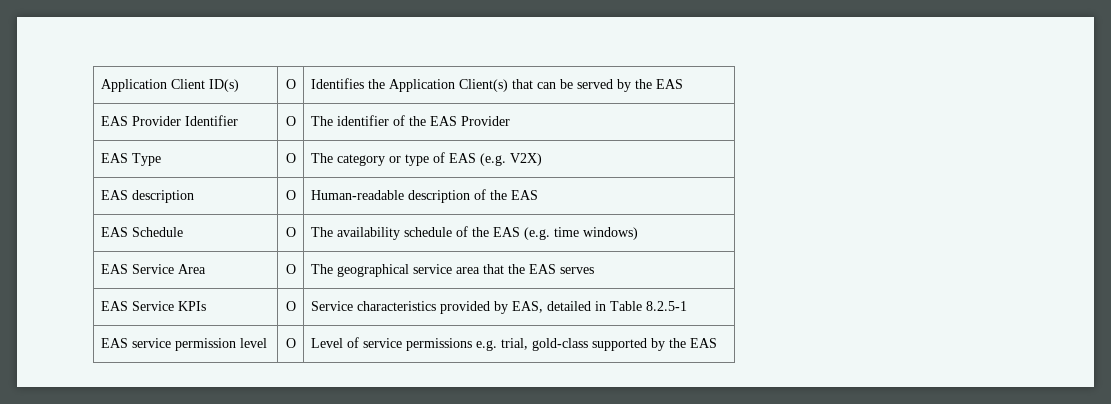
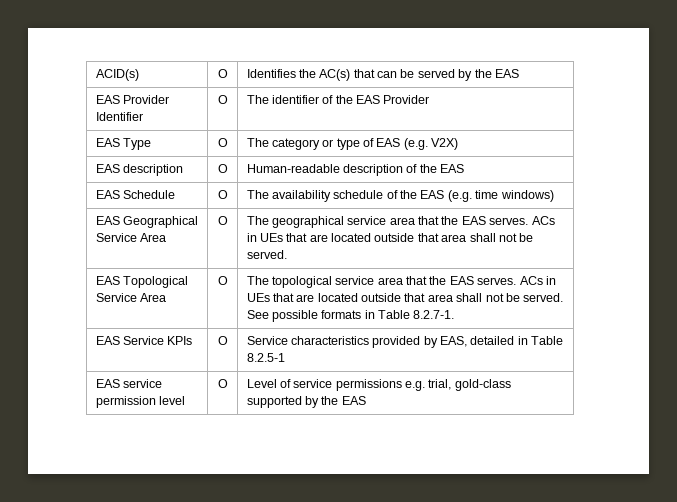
[100,79,239,92] Application Client ID(s) -> [95,69,139,81] ACID(s)
[388,79,508,92] Application Client(s) -> [319,69,351,81] AC(s)
(128, 269) none -> [122,216,198,228] Geographical
[559,267,594,274] serves -> [489,216,555,225] [246,233,534,242] [246,250,287,259] [95,276,188,288] [95,293,166,302] [217,276,228,285] [246,276,556,288] [246,293,564,302] [246,310,455,322] serves. ACs in UEs that are located outside that area shall not be served. // EAS Topological Service Area | O | The topological service area that the EAS serves. ACs in UEs that are located outside that area shall not be served. See possible formats in Table 8.2.7-1.

